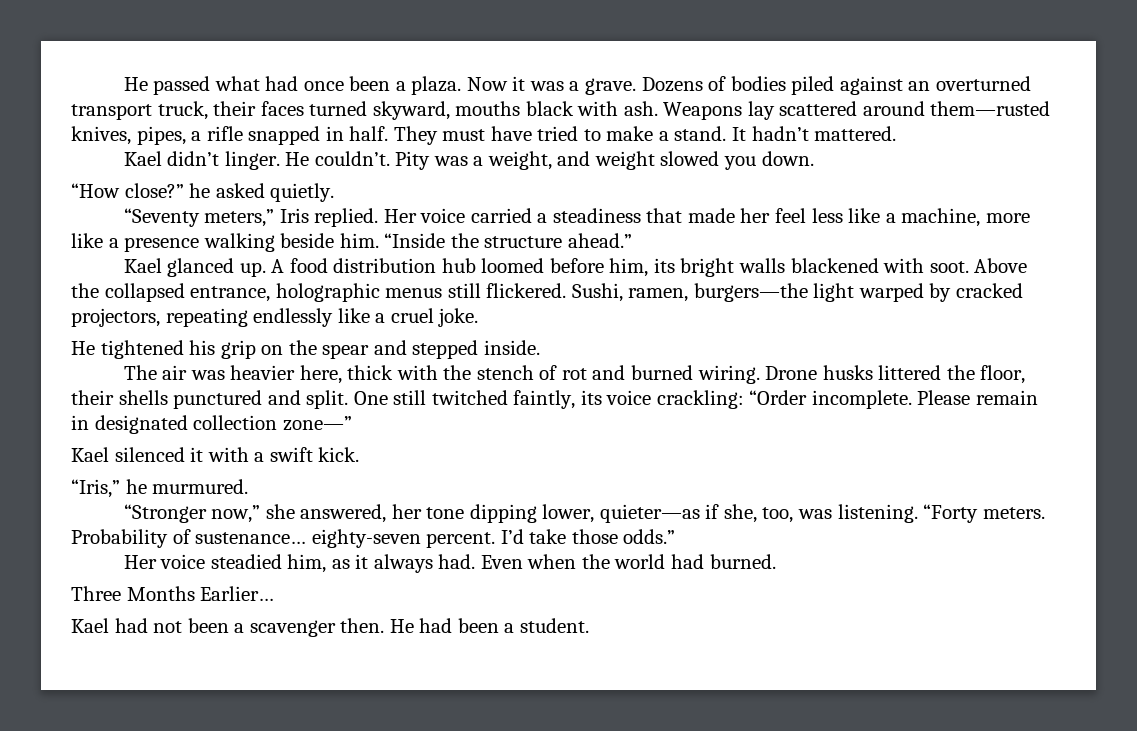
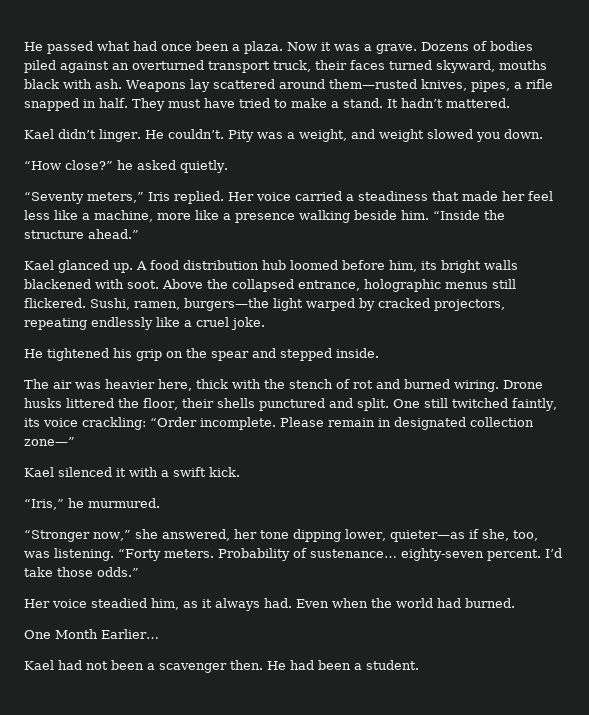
[71,586,195,601] Three Months -> [24,629,98,639] One Month

